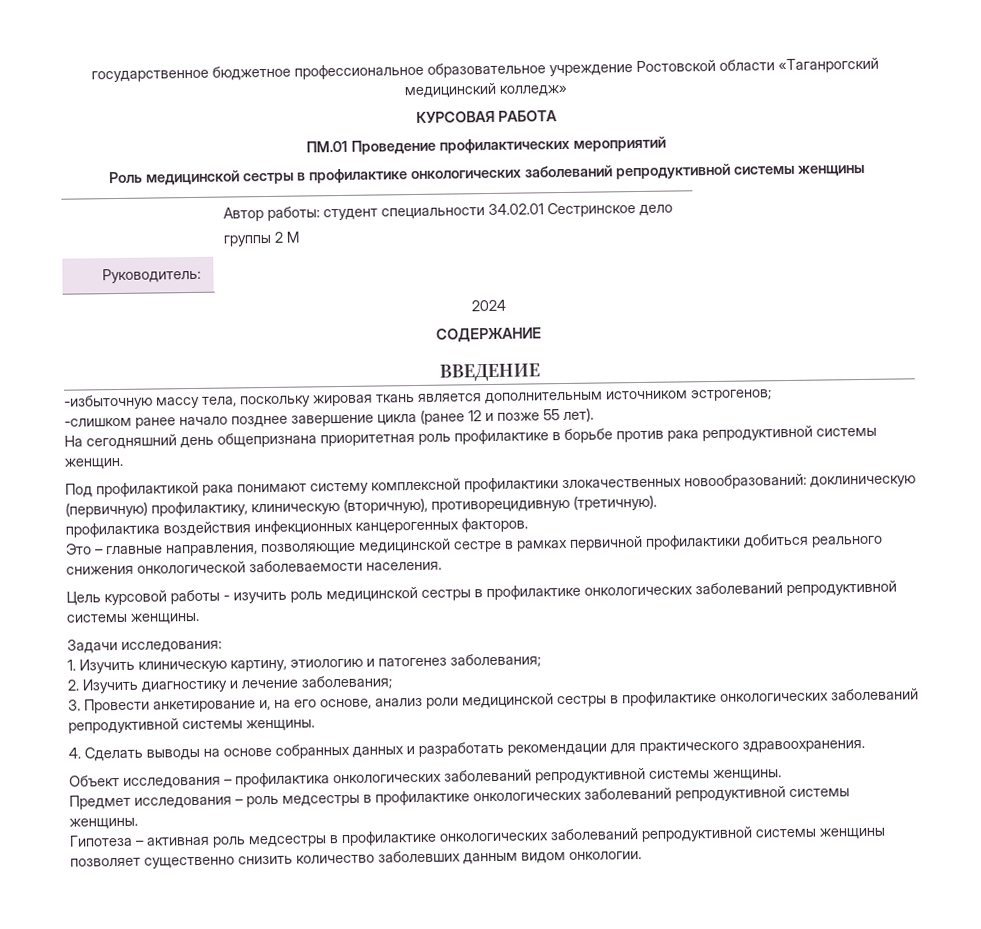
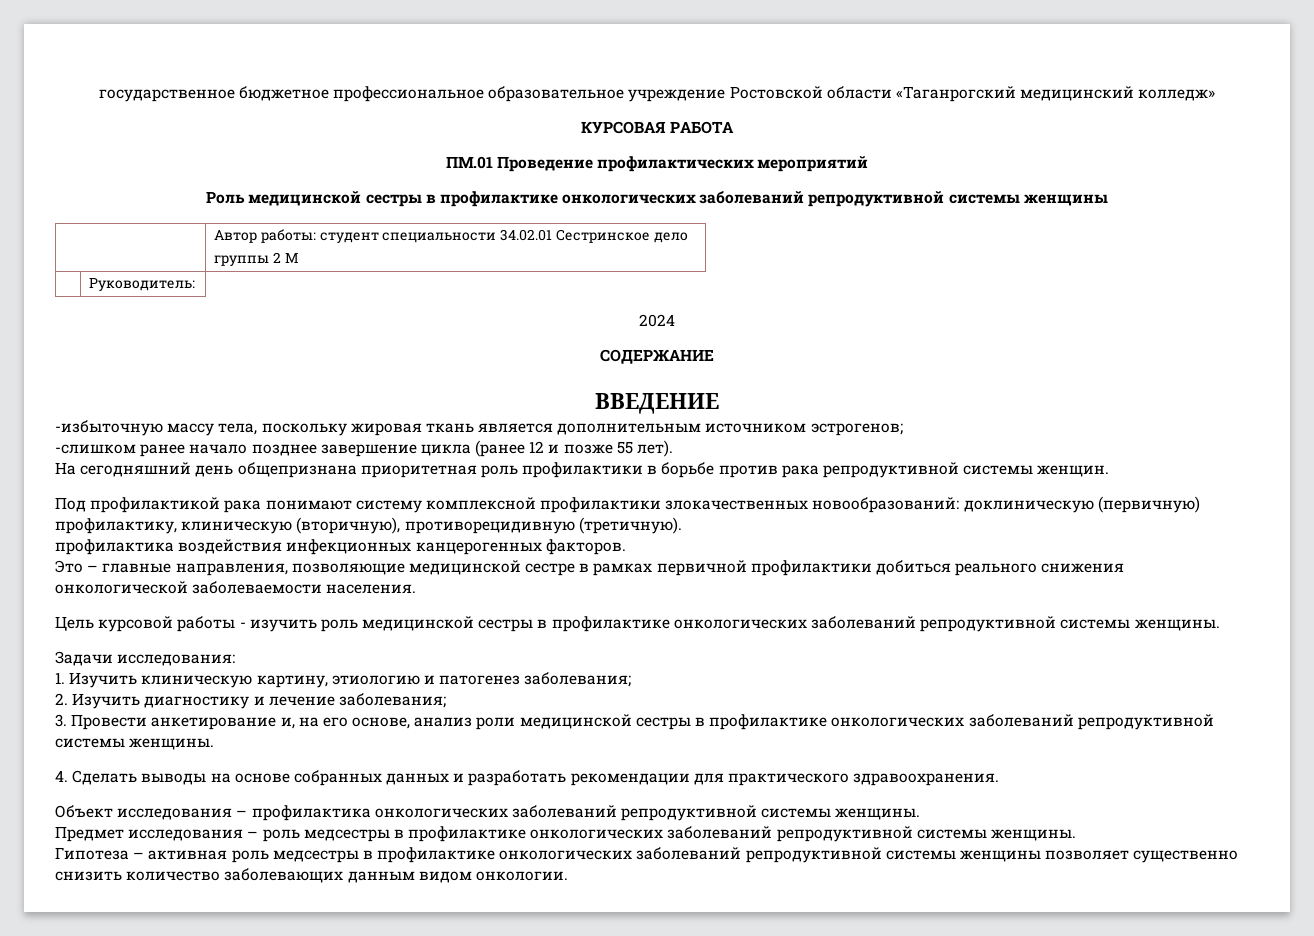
[454,429,549,445] профилактике -> [522,462,644,478] профилактики
[378,850,461,863] заболевших -> [224,868,344,883] заболевающих

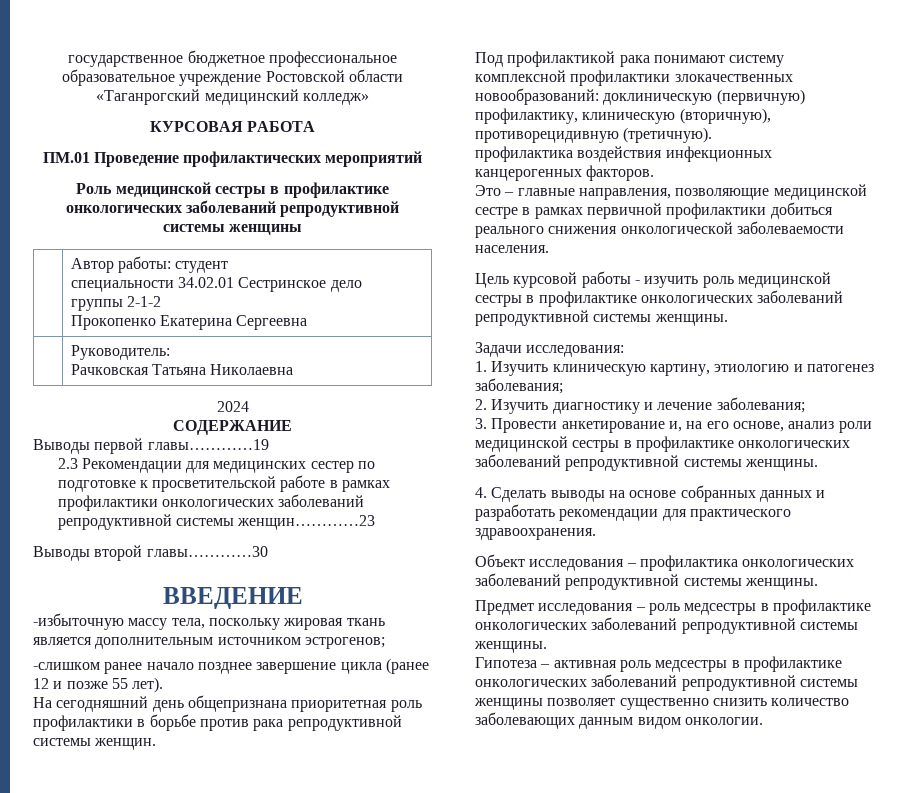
(379, 237) none -> (229, 267) //
[272,252,298,263] [89,278,196,291] [639,314,675,327] [600,349,714,364] 2 М // | Руководитель: // 2024 // СОДЕРЖАНИЕ -> [126,296,161,307] [70,315,308,330] [70,345,170,360] [70,364,294,375] [216,401,249,412] [173,420,292,435] [33,438,269,454] [57,458,376,473] [57,475,391,492] [57,494,365,511] [57,514,376,530] [33,545,268,561] 2-1-2 // Прокопенко Екатерина Сергеевна // | Руководитель: // Рачковская Татьяна Николаевна // 2024 // СОДЕРЖАНИЕ // Выводы первой главы…………19 // 2.3 Рекомендации для медицинских сестер по подготовке к просветительской работе в рамках профилактики онкологических заболеваний репродуктивной системы женщин…………23 // Выводы второй главы…………30

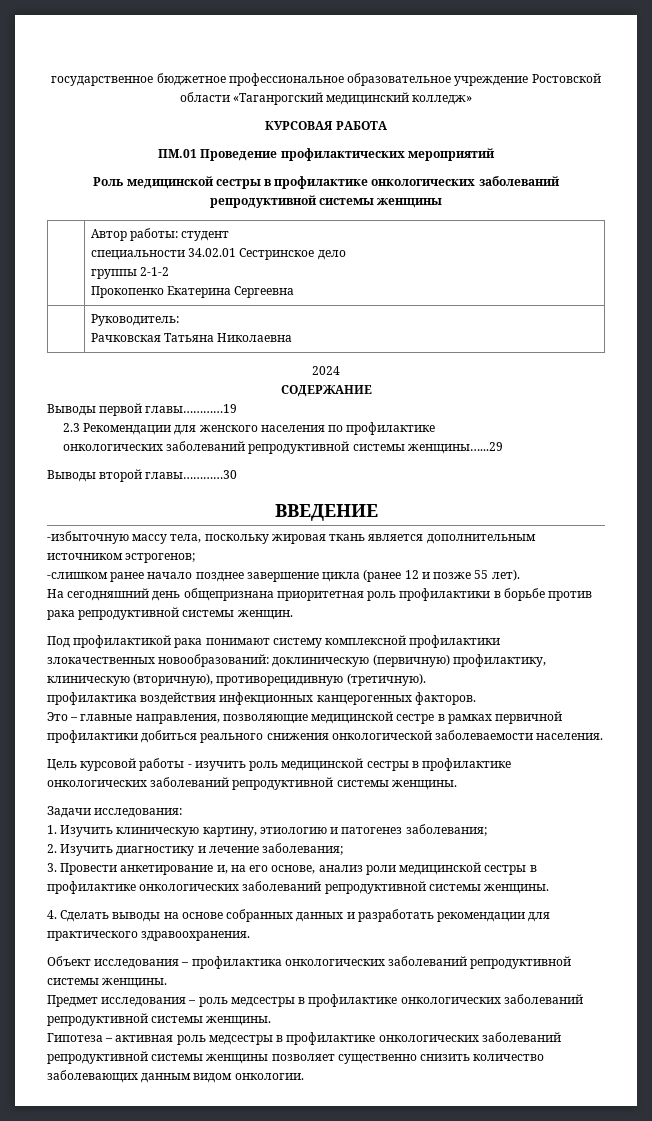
[213,461,376,473] [57,475,391,492] [57,494,365,511] [57,514,376,530] медицинских сестер по подготовке к просветительской работе в рамках профилактики онкологических заболеваний репродуктивной системы женщин…………23 -> [199,422,436,435] [62,441,503,454] женского населения по профилактике // онкологических заболеваний репродуктивной системы женщины…...29

